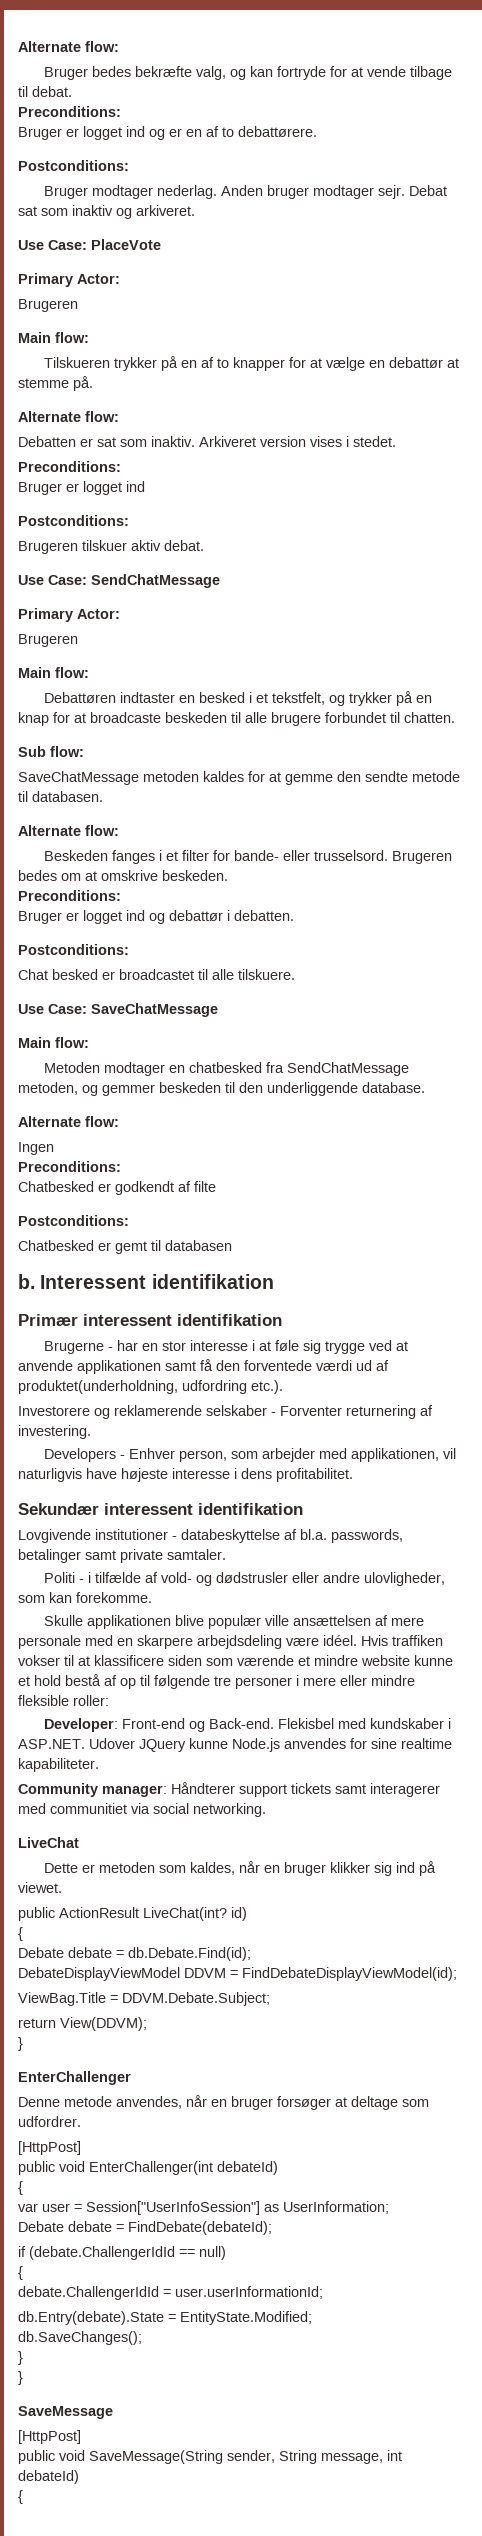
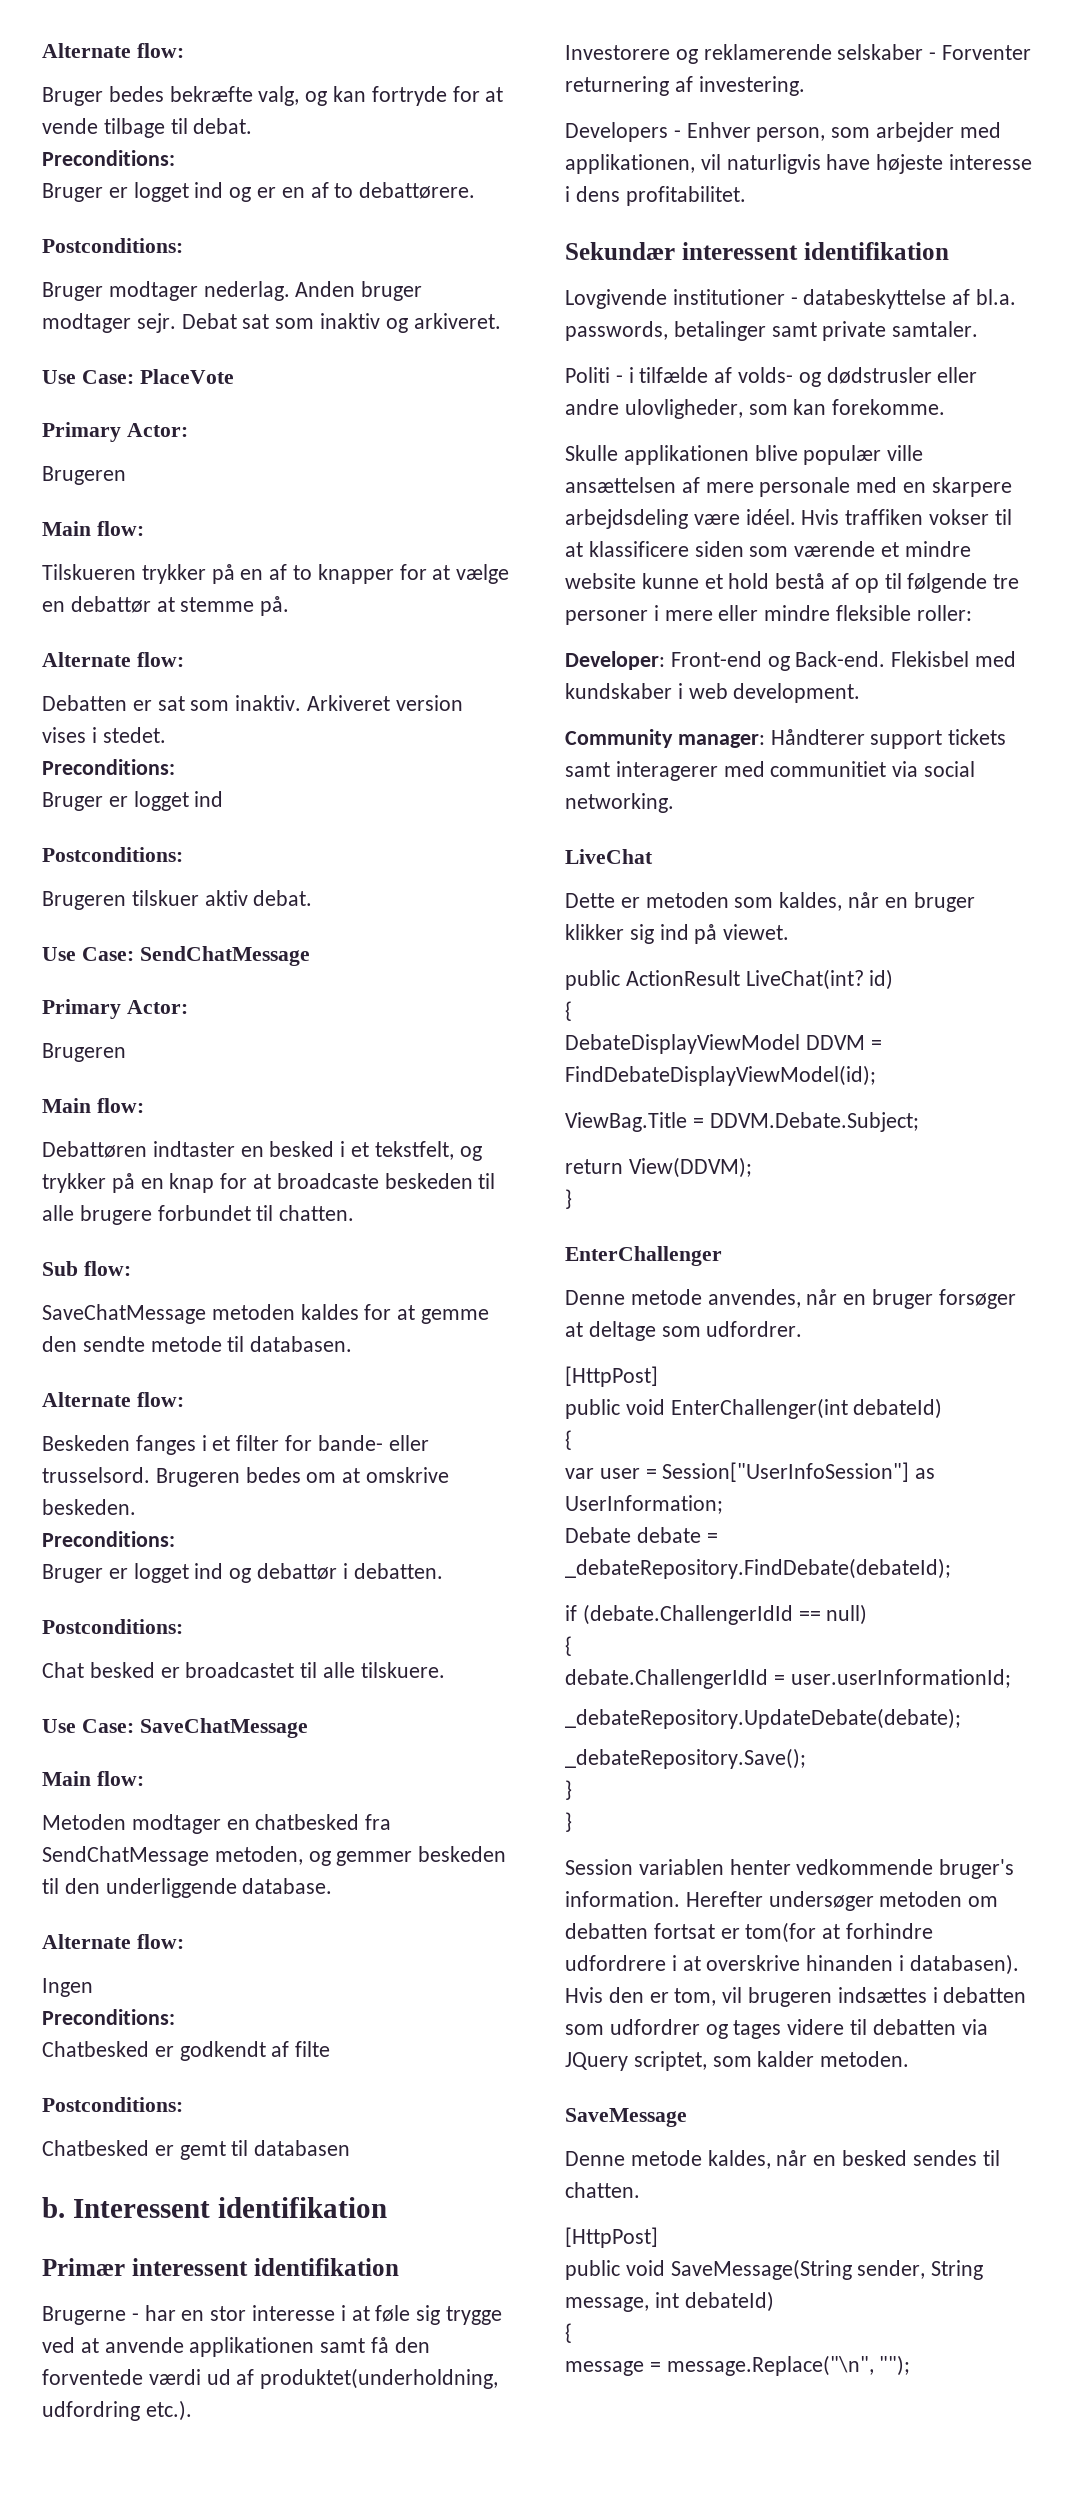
[160,1572,192,1583] vold- -> [738,367,794,383] volds-
[18,1738,452,1752] [18,1758,99,1772] ASP.NET. Udover JQuery kunne Node.js anvendes for sine realtime kapabiliteter. -> [688,683,861,703] web development.
[18,1947,251,1961] // Debate debate = db.Debate.Find(id); -> (572, 1011) none
[128,2221,272,2235] FindDebate(debateId); -> [565,1558,951,1579] _debateRepository.FindDebate(debateId);
[18,2311,312,2325] [18,2331,142,2345] [18,2351,23,2365] [18,2371,23,2385] [18,2406,113,2419] db.Entry(debate).State = EntityState.Modified; // db.SaveChanges(); // } // } // SaveMessage -> [565,1708,961,1729] [565,1748,806,1769] [565,1780,572,1800] [565,1812,572,1832] [565,1859,1015,1879] [565,1891,999,1911] [565,1922,934,1943] [565,1954,1019,1975] [565,1987,1027,2007] [565,2019,988,2039] [565,2051,910,2071] [565,2108,687,2127] [565,2150,1000,2169] [565,2182,640,2198] _debateRepository.UpdateDebate(debate); // _debateRepository.Save(); // } // } // Session variablen henter vedkommende bruger's information. Herefter undersøger metoden om debatten fortsat er tom(for at forhindre udfordrere i at overskrive hinanden i databasen). Hvis den er tom, vil brugeren indsættes i debatten som udfordrer og tages videre til debatten via JQuery scriptet, som kalder metoden. // SaveMessage // Denne metode kaldes, når en besked sendes til chatten.
(23, 2497) none -> [565,2355,911,2376] // message = message.Replace("\n", "");

